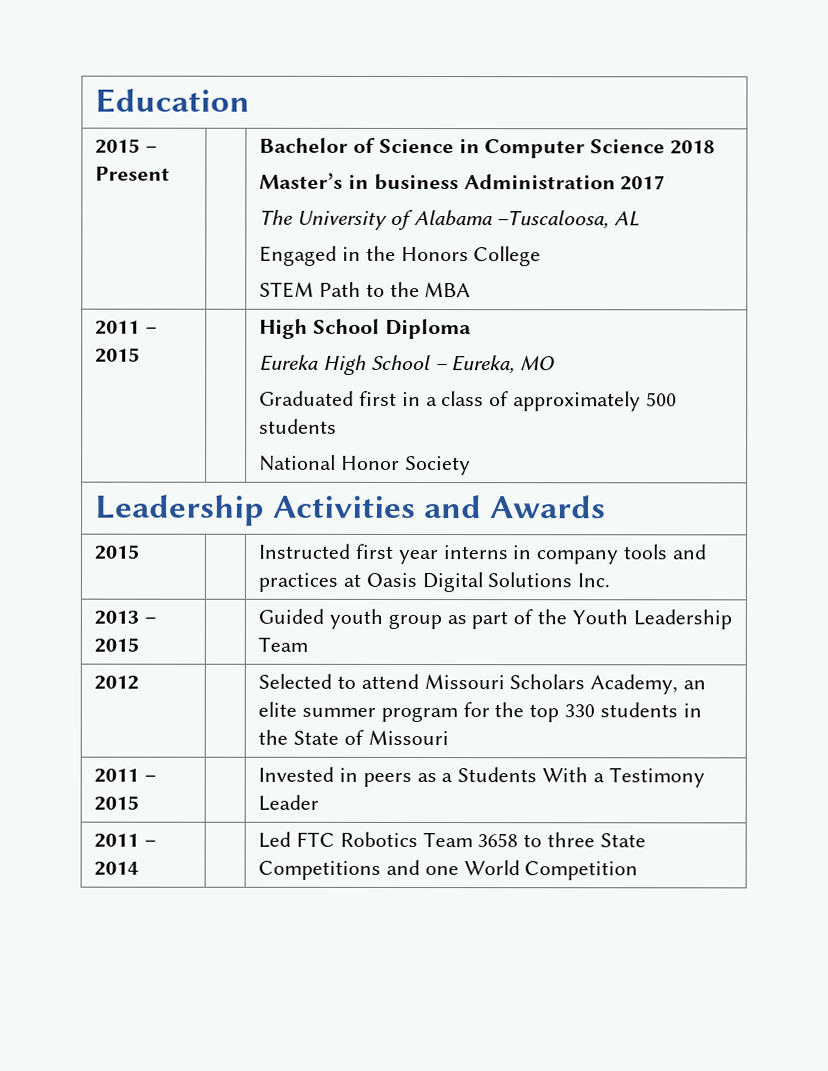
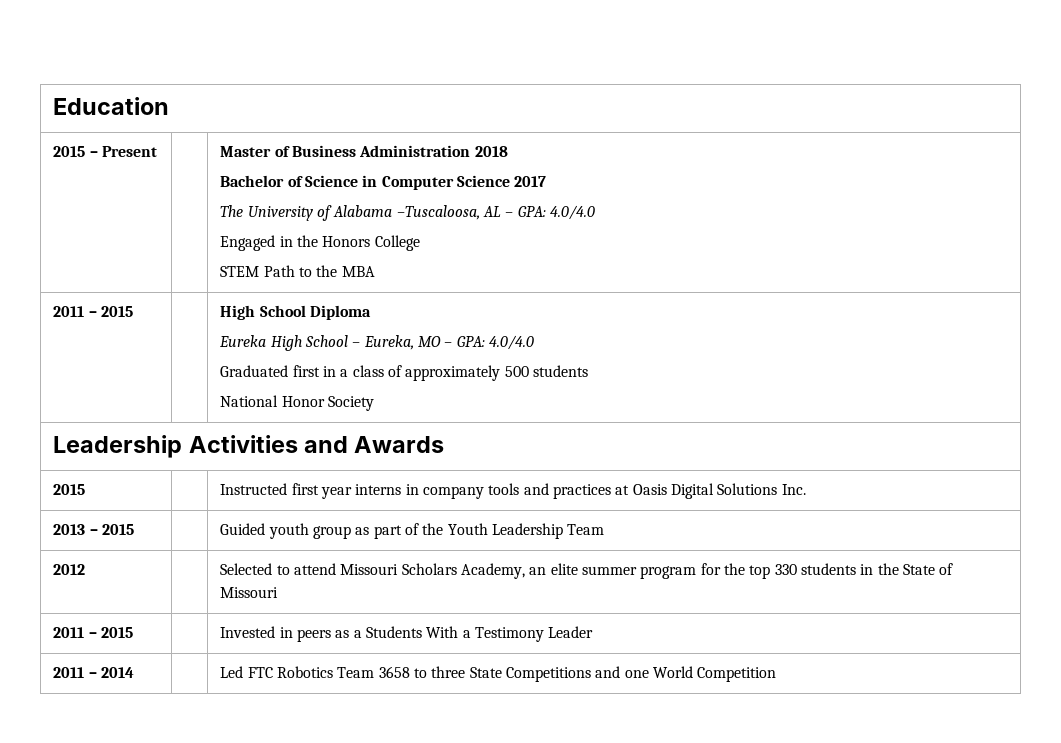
(171, 173) none -> [220,145,508,157] Master of Business Administration 2018 //
[670,140,716,155] [259,172,616,191] 2018 // Master’s in business Administration -> (511, 181) none
(641, 219) none -> [505,205,595,220] – GPA: 4.0/4.0
(556, 363) none -> [444,335,534,350] – GPA: 4.0/4.0

